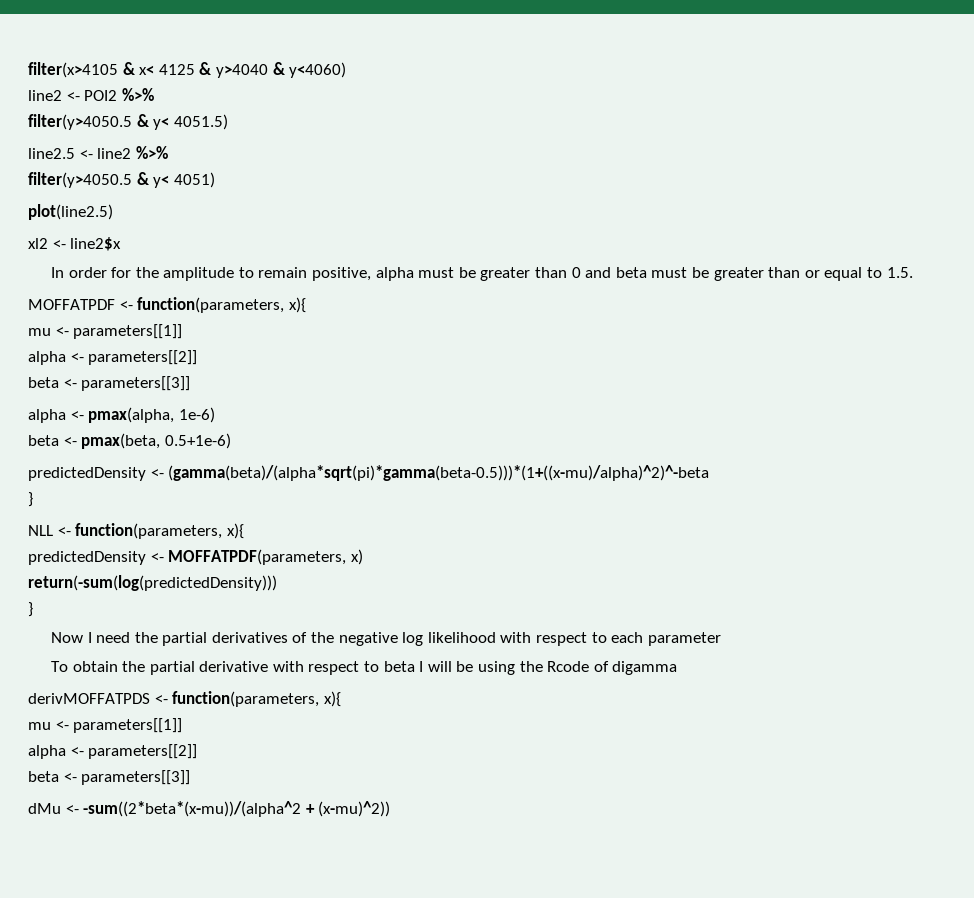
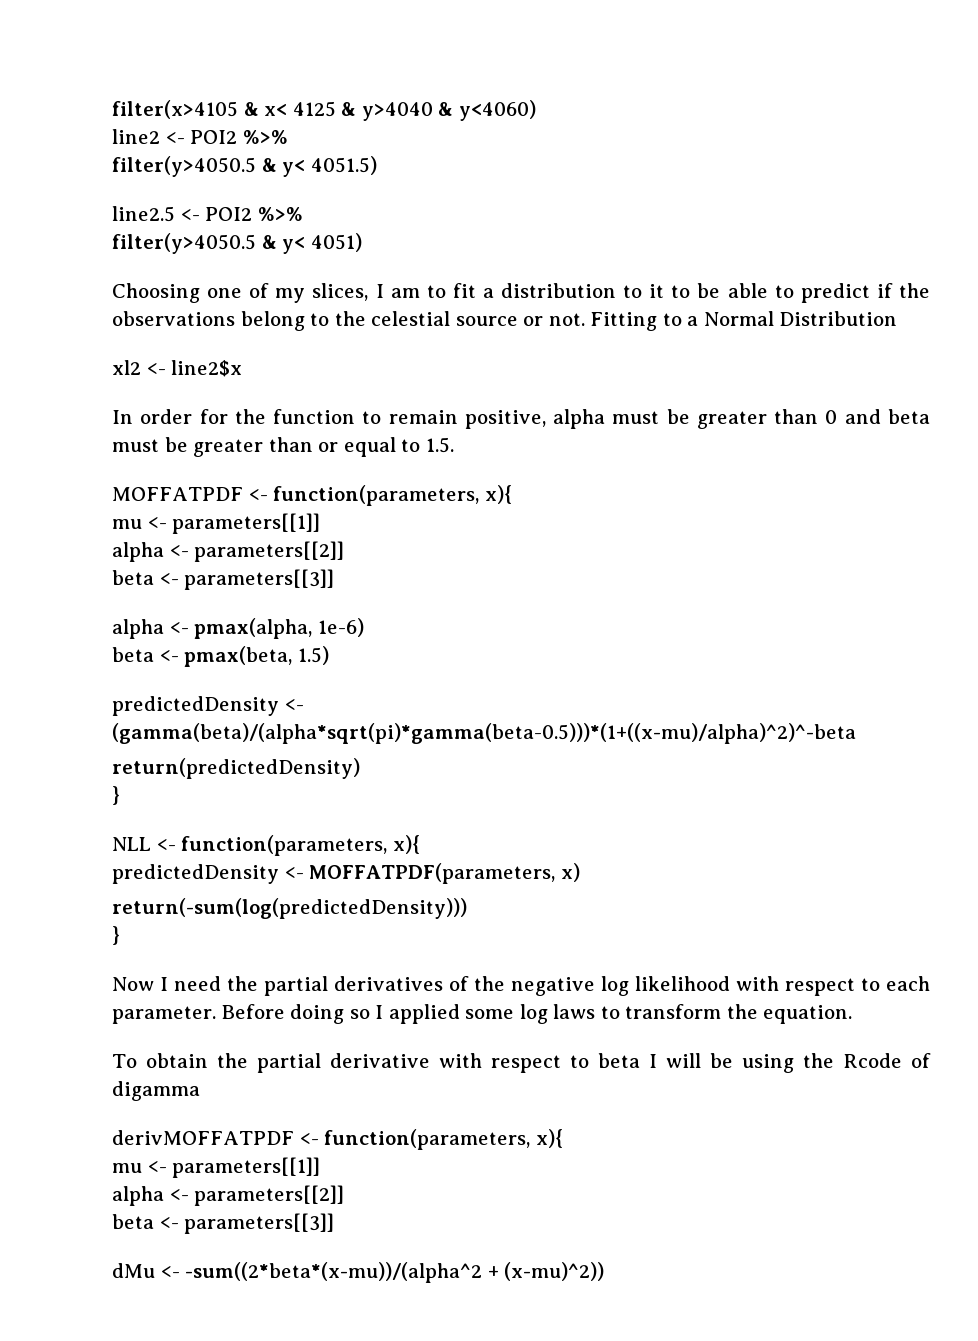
[97,148,132,159] line2 -> [205,207,253,221] POI2
[28,204,113,220] plot(line2.5) -> [112,283,930,303] [112,311,898,331] Choosing one of my slices, I am to fit a distribution to it to be able to predict if the observations belong to the celestial source or not. Fitting to a Normal Distribution
[163,267,235,281] amplitude -> [273,409,356,424] function
[164,433,231,449] 0.5+1e-6) -> [297,646,329,665] 1.5)
(710, 473) none -> [112,758,360,779] // return(predictedDensity)
[647,632,721,646] parameter -> [112,1004,853,1024] parameter. Before doing so I applied some log laws to transform the equation.
[28,693,150,704] derivMOFFATPDS -> [112,1130,294,1145] derivMOFFATPDF

